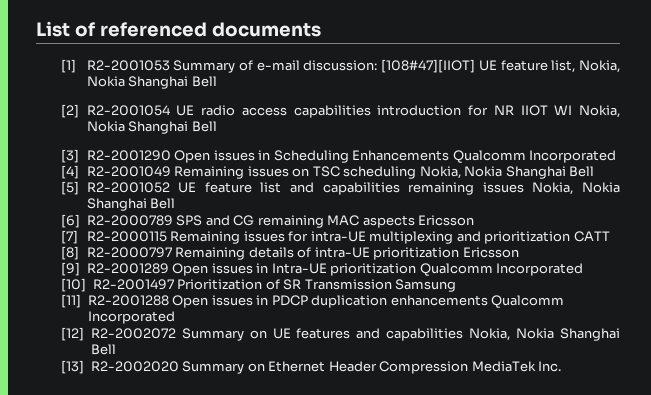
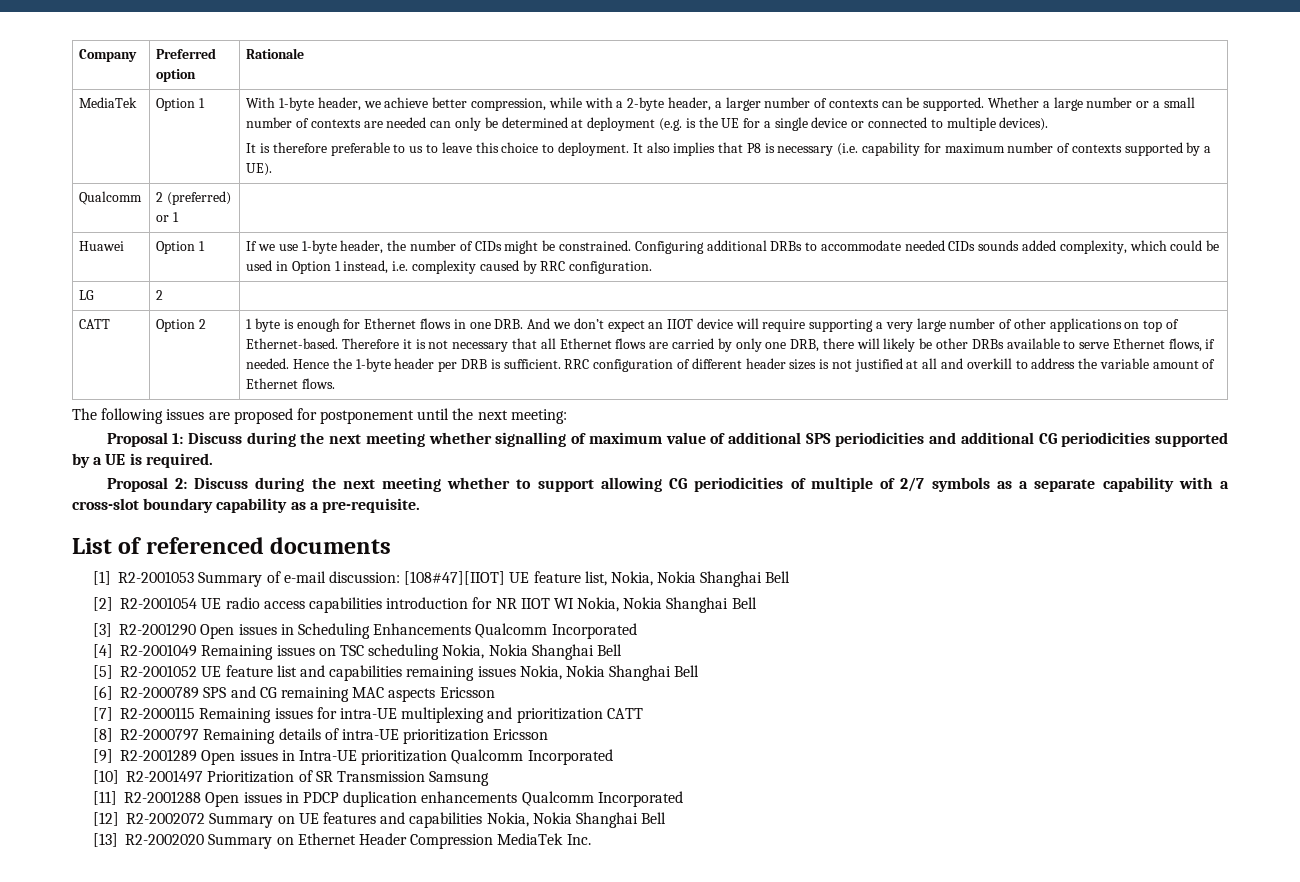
(36, 29) none -> [79,49,138,62] [156,48,217,59] [156,69,197,82] [246,48,305,59] [79,97,138,108] [156,98,206,111] [246,97,1195,111] [246,117,1049,131] [246,142,1212,156] [246,163,273,176] [79,191,143,205] [156,191,232,205] [156,212,180,222] [79,241,125,251] [156,241,206,254] [246,240,1220,254] [246,260,653,274] [79,290,95,300] [156,290,164,300] [79,319,111,329] [156,319,207,332] [246,318,1179,332] [246,338,1216,352] [246,358,1216,372] [246,378,336,389] [72,408,567,424] [106,432,1229,447] [72,453,213,468] [106,477,1229,492] [72,498,420,513] Company | Preferred option | Rationale // MediaTek | Option 1 | With 1-byte header, we achieve better compression, while with a 2-byte header, a larger number of contexts can be supported. Whether a large number or a small number of contexts are needed can only be determined at deployment (e.g. is the UE for a single device or connected to multiple devices). // It is therefore preferable to us to leave this choice to deployment. It also implies that P8 is necessary (i.e. capability for maximum number of contexts supported by a UE). // Qualcomm | 2 (preferred) or 1 | // Huawei | Option 1 | If we use 1-byte header, the number of CIDs might be constrained. Configuring additional DRBs to accommodate needed CIDs sounds added complexity, which could be used in Option 1 instead, i.e. complexity caused by RRC configuration. // LG | 2 | // CATT | Option 2 | 1 byte is enough for Ethernet flows in one DRB. And we don’t expect an IIOT device will require supporting a very large number of other applications on top of Ethernet-based. Therefore it is not necessary that all Ethernet flows are carried by only one DRB, there will likely be other DRBs available to serve Ethernet flows, if needed. Hence the 1-byte header per DRB is sufficient. RRC configuration of different header sizes is not justified at all and overkill to address the variable amount of Ethernet flows. // The following issues are proposed for postponement until the next meeting: // Proposal 1: Discuss during the next meeting whether signalling of maximum value of additional SPS periodicities and additional CG periodicities supported by a UE is required. // Proposal 2: Discuss during the next meeting whether to support allowing CG periodicities of multiple of 2/7 symbols as a separate capability with a cross-slot boundary capability as a pre-requisite. //

